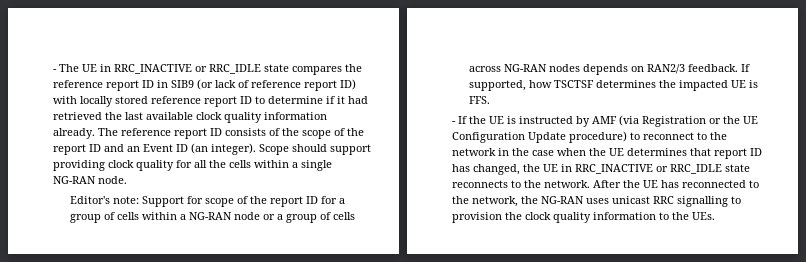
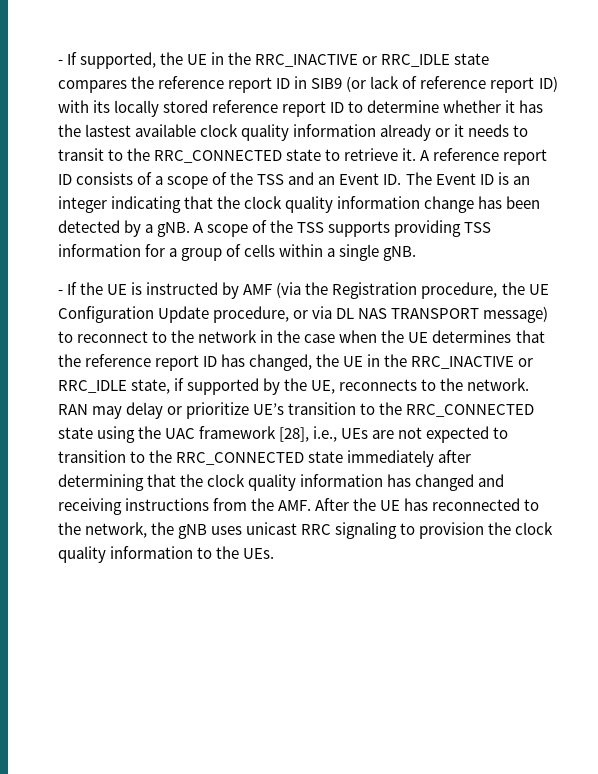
[52,64,111,72] - The UE in -> [57,52,252,69] - If supported, the UE in the
(77, 100) none -> [92,100,110,113] its
[325,96,368,104] [52,112,327,123] [52,128,118,139] if it had retrieved the last available clock quality information already. The -> [443,100,544,113] [57,124,529,141] [57,148,431,163] whether it has the lastest available clock quality information already or it needs to transit to the RRC_CONNECTED state to retrieve it. A
[281,128,364,139] [52,144,101,155] the scope of the report ID -> [155,172,285,189] a scope of the TSS
[175,143,371,155] [52,160,332,171] [52,176,127,184] [69,196,318,207] ID (an integer). Scope should support providing clock quality for all the cells within a single NG-RAN node. // Editor's note: Support for scope of the report ID -> [383,172,530,185] [57,196,541,213] [57,220,492,237] [57,244,141,257] ID. The Event ID is an integer indicating that the clock quality information change has been detected by a gNB. A scope of the TSS supports providing TSS information
[188,212,355,223] [468,64,750,75] [468,80,758,91] [468,96,490,104] NG-RAN node or a group of cells across NG-RAN nodes depends on RAN2/3 feedback. If supported, how TSCTSF determines the impacted UE is FFS. -> [339,244,417,261] single gNB.
[641,116,721,127] Registration or -> [305,282,498,299] the Registration procedure,
[568,131,627,143] procedure) -> [213,306,549,323] procedure, or via DL NAS TRANSPORT message)
(711, 152) none -> [57,354,151,367] the reference
[574,164,750,174] [451,180,590,188] RRC_INACTIVE or RRC_IDLE state reconnects to the network. -> [384,354,534,369] [57,378,530,395] [57,402,535,419] [57,426,509,443] [57,450,472,467] [57,474,505,491] [57,498,312,515] the RRC_INACTIVE or RRC_IDLE state, if supported by the UE, reconnects to the network. RAN may delay or prioritize UE’s transition to the RRC_CONNECTED state using the UAC framework [28], i.e., UEs are not expected to transition to the RRC_CONNECTED state immediately after determining that the clock quality information has changed and receiving instructions from the AMF.
[540,196,584,204] NG-RAN -> [178,524,208,539] gNB
[676,196,728,207] signalling -> [335,522,398,539] signaling

